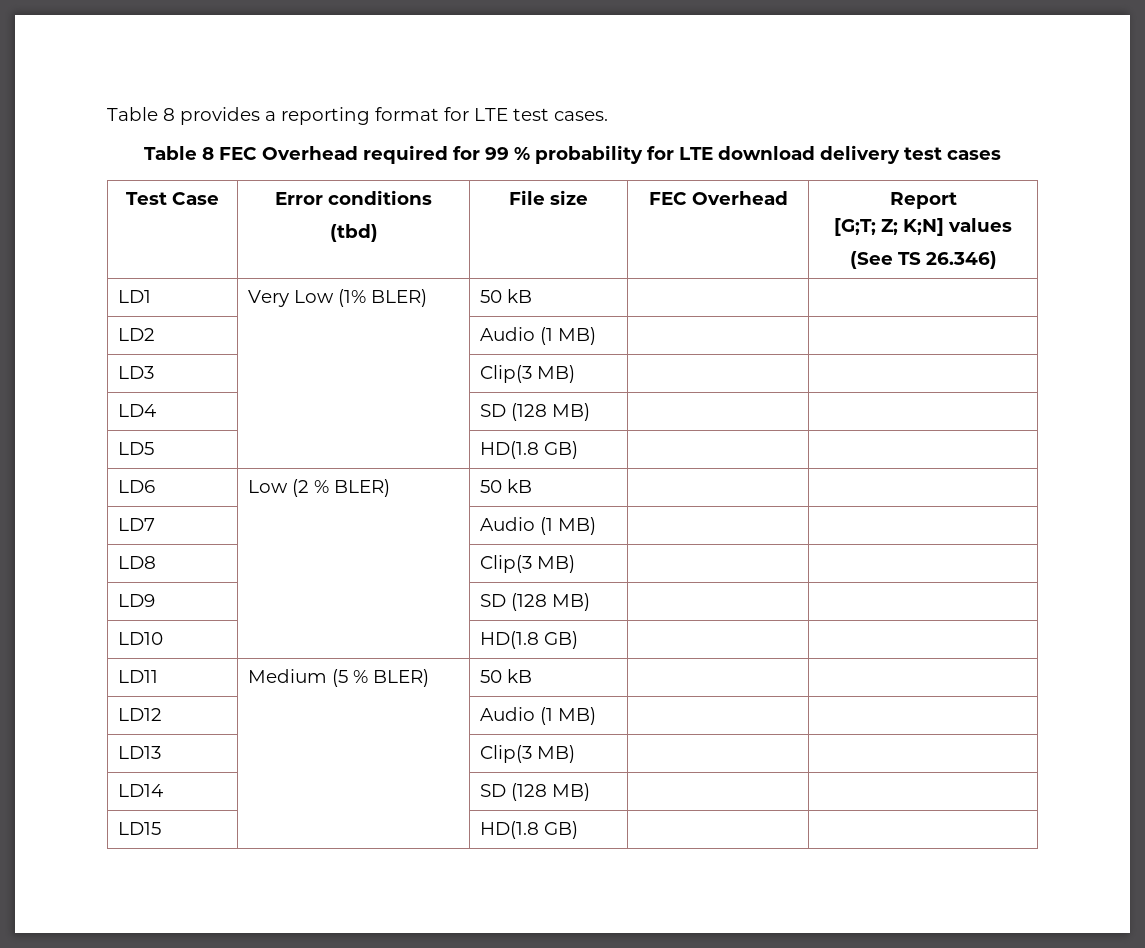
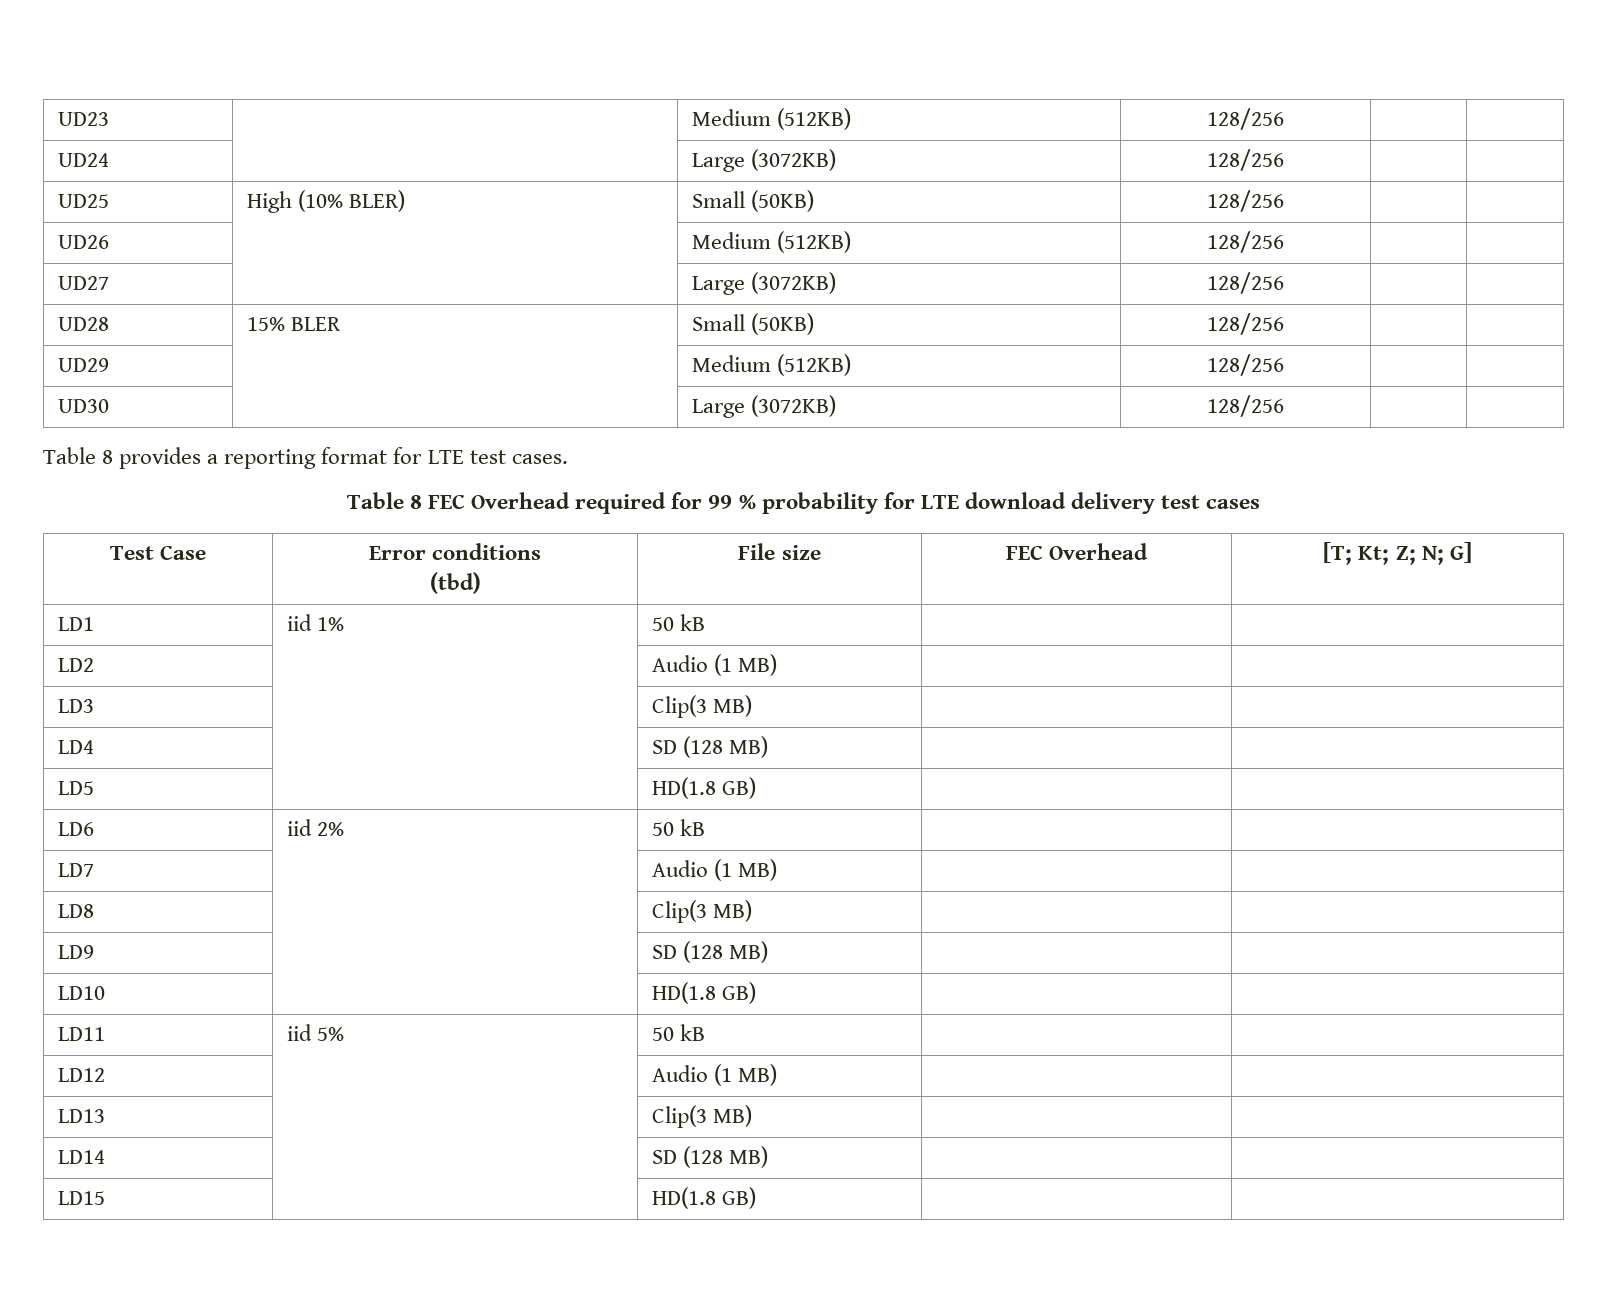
(107, 114) none -> [58,112,110,126] [692,108,852,130] [1207,108,1284,130] [58,153,110,167] [692,149,837,172] [1207,149,1284,171] [58,194,110,208] [247,190,406,213] [692,190,815,212] [1207,190,1284,212] [58,235,110,249] [692,231,852,253] [1207,231,1284,253] [58,276,110,290] [692,272,837,295] [1207,272,1284,294] [58,317,110,331] [247,317,342,331] [692,313,815,335] [1207,313,1284,335] [58,358,110,372] [692,354,852,376] [1207,354,1284,376] [58,399,110,413] [692,395,837,418] [1207,395,1284,417] UD23 | | Medium (512KB) | 128/256 | | // UD24 | | Large (3072KB) | 128/256 | | // UD25 | High (10% BLER) | Small (50KB) | 128/256 | | // UD26 | | Medium (512KB) | 128/256 | | // UD27 | | Large (3072KB) | 128/256 | | // UD28 | 15% BLER | Small (50KB) | 128/256 | | // UD29 | | Medium (512KB) | 128/256 | | // UD30 | | Large (3072KB) | 128/256 | | //
[889,192,957,209] [834,218,1012,236] [849,251,997,269] [118,290,152,303] [248,289,428,307] Report // [G;T; Z; K;N] values // (See TS 26.346) // LD1 | Very Low (1% BLER) -> [1323,542,1472,565] [58,617,95,631] [287,614,345,631] [T; Kt; Z; N; G] // LD1 | iid 1%
[248,479,391,497] Low (2 % BLER) -> [287,819,345,836] iid 2%
[248,669,430,687] Medium (5 % BLER) -> [287,1024,345,1041] iid 5%

